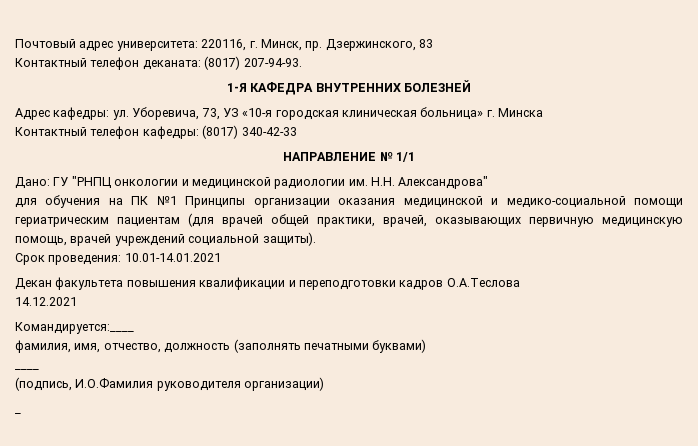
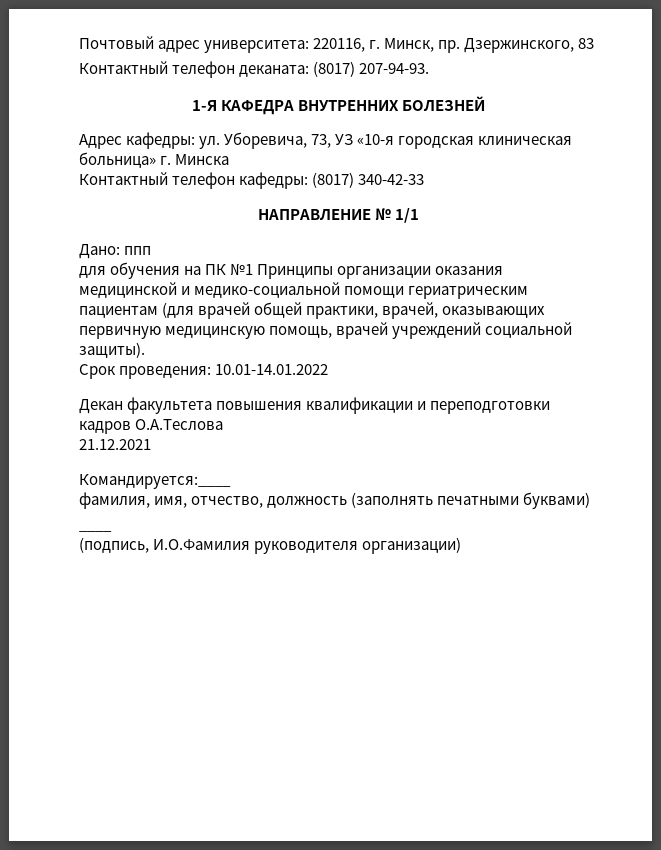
[53,176,489,189] ГУ "РНПЦ онкологии и медицинской радиологии им. Н.Н. Александрова" -> [124,246,152,255] ппп
[124,253,221,262] 10.01-14.01.2021 -> [215,364,329,375] 10.01-14.01.2022
[15,297,77,306] 14.12.2021 -> [79,439,151,450] 21.12.2021
[15,413,21,414] // _ -> (462, 545) none

